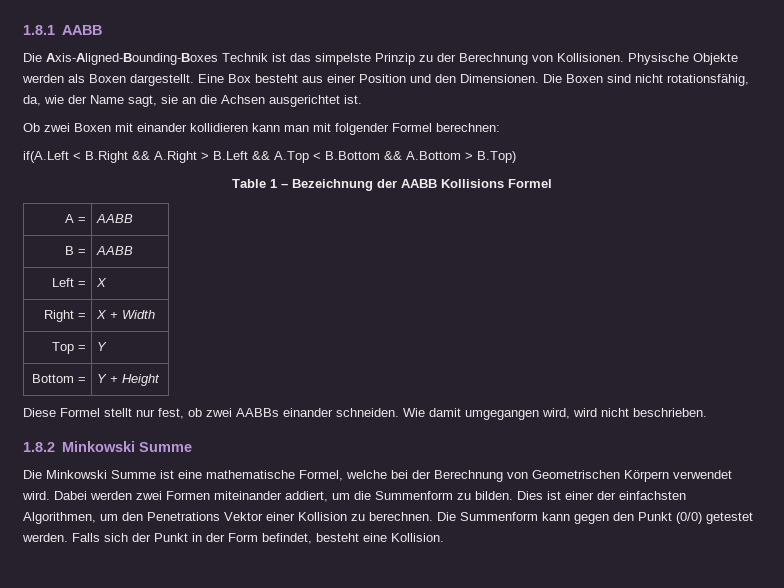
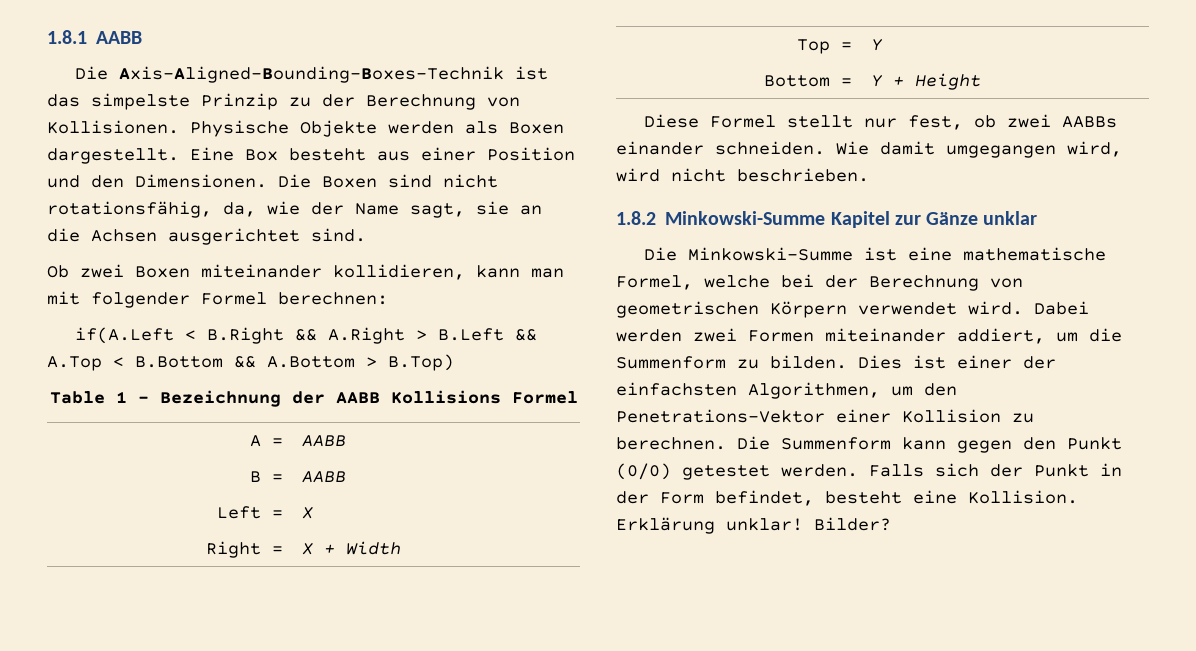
[46,53,268,65] Axis-Aligned-Bounding-Boxes Technik -> [118,66,504,83] Axis-Aligned-Bounding-Boxes-Technik
[344,95,362,104] ist. -> [311,228,366,242] sind.
[115,123,248,132] mit einander kollidieren -> [201,264,465,280] miteinander kollidieren,
[61,441,192,452] [23,470,156,479] Minkowski Summe // Die Minkowski Summe -> [665,211,1038,228] [643,247,853,261] Minkowski-Summe Kapitel zur Gänze unklar // Die Minkowski-Summe
[532,470,620,479] Geometrischen -> [616,301,759,318] geometrischen
[147,512,263,521] Penetrations Vektor -> [616,409,825,423] Penetrations-Vektor
(444, 537) none -> [616,517,891,534] Erklärung unklar! Bilder?

